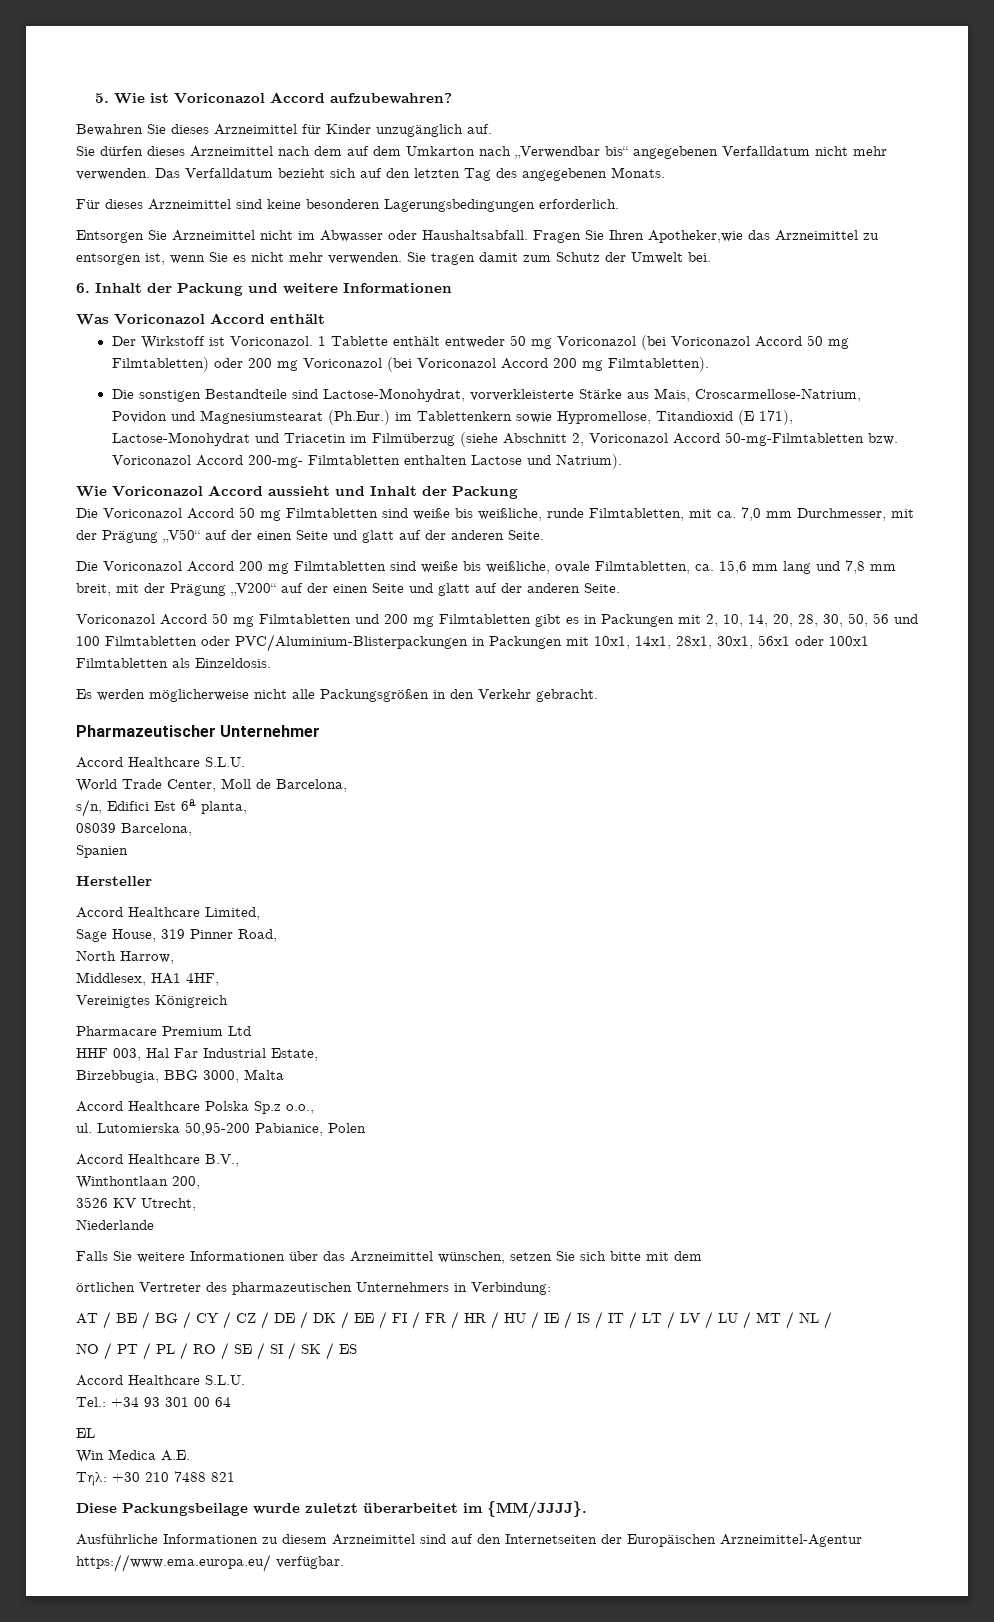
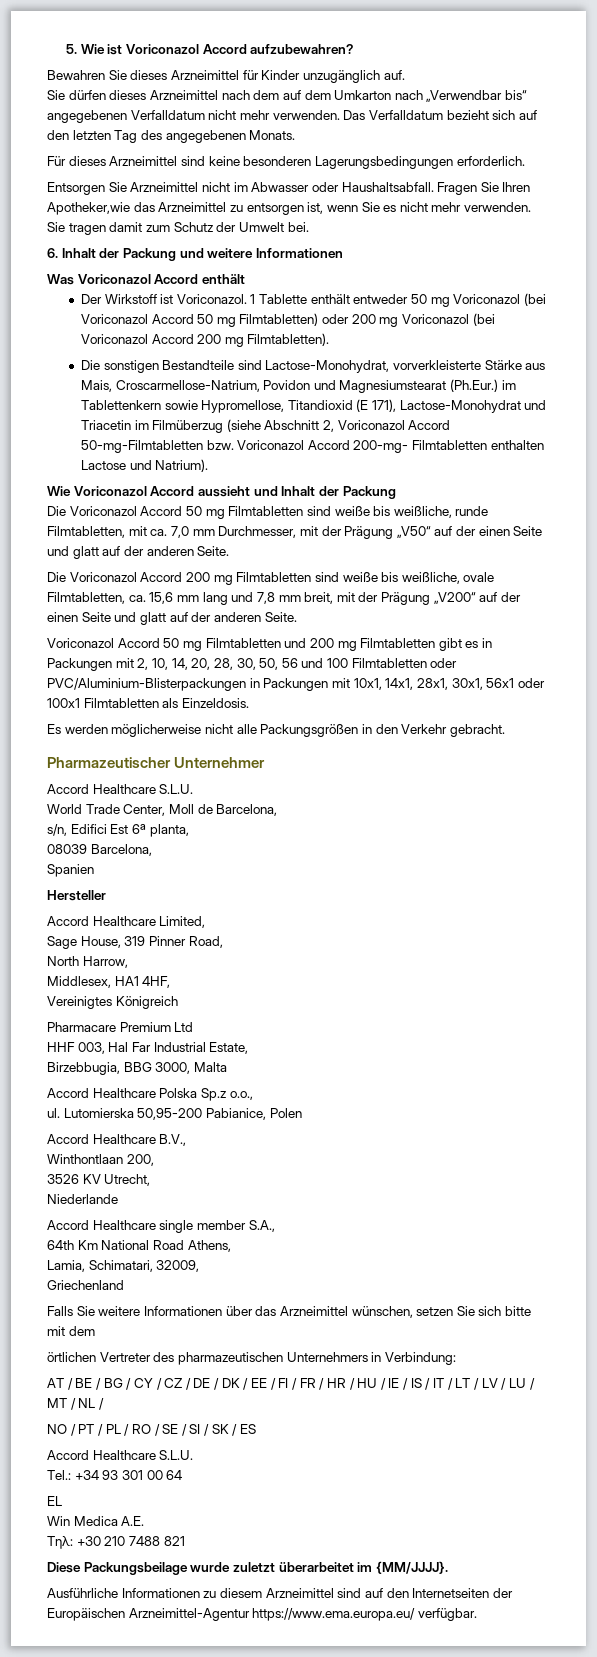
(154, 1224) none -> [47,1220,275,1233] [47,1240,231,1252] [47,1260,200,1272] [47,1280,124,1290] // Accord Healthcare single member S.A., // 64th Km National Road Athens, // Lamia, Schimatari, 32009, // Griechenland

